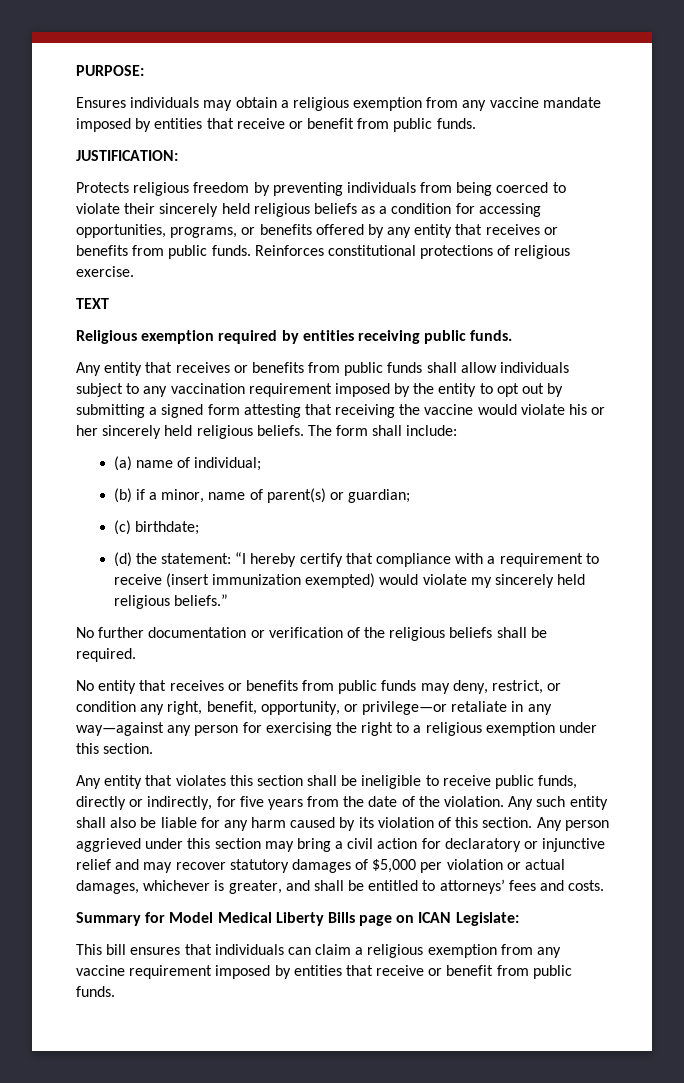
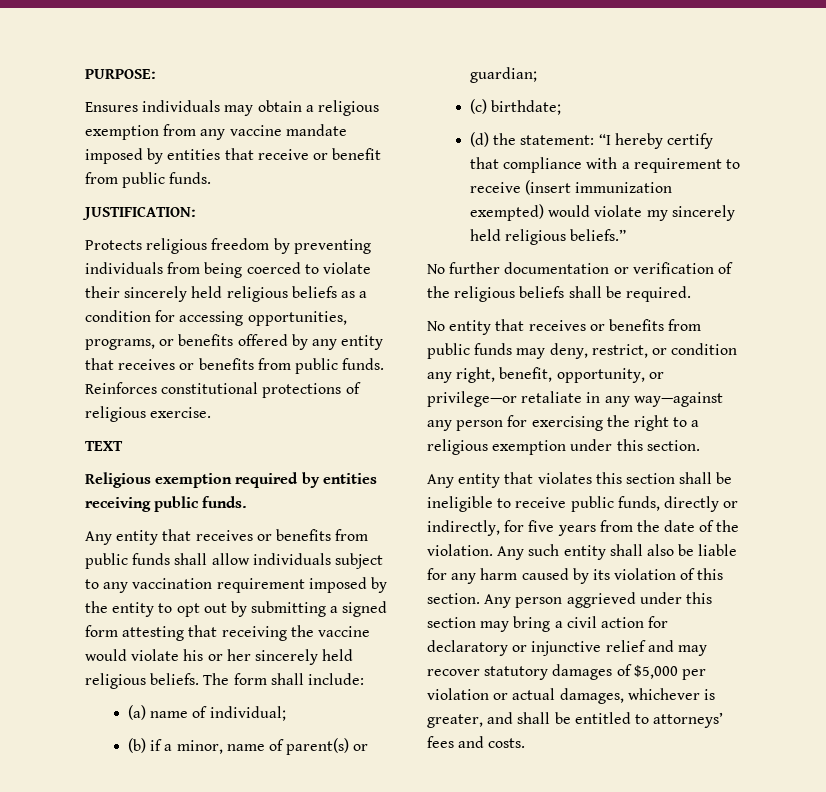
[76,912,519,926] [76,944,562,958] [76,965,572,979] [76,986,115,997] // Summary for Model Medical Liberty Bills page on ICAN Legislate: // This bill ensures that individuals can claim a religious exemption from any vaccine requirement imposed by entities that receive or benefit from public funds. -> (526, 743) none

